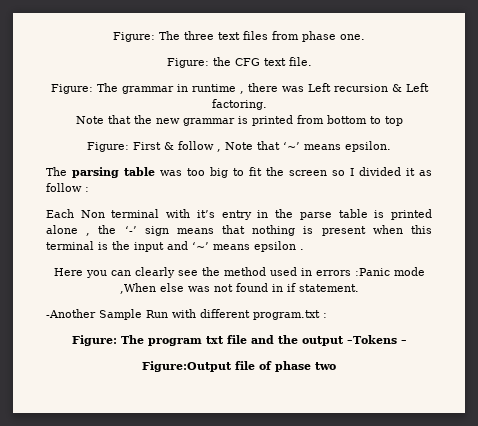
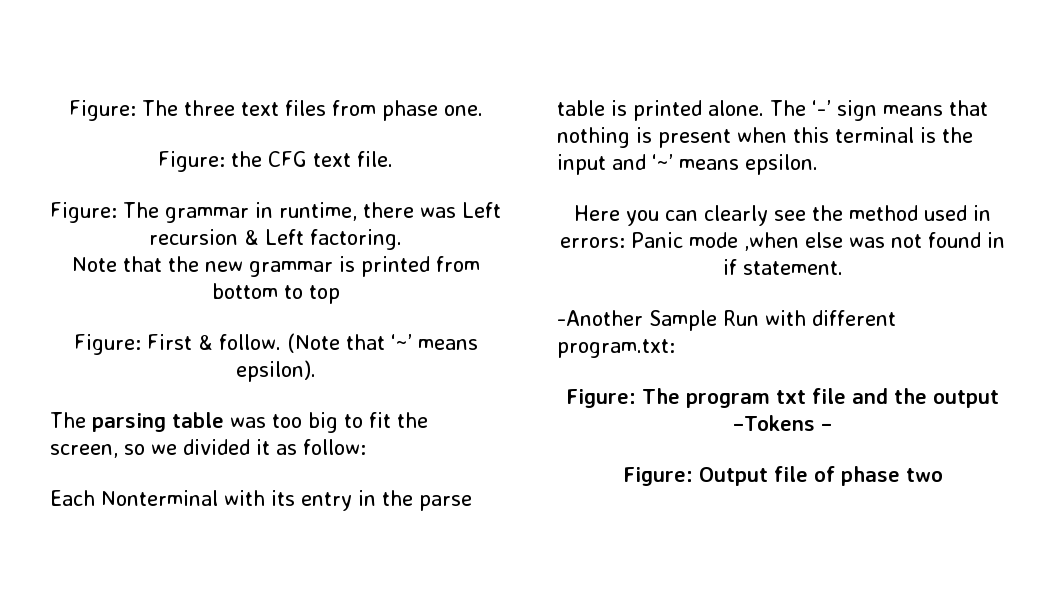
[191,84,244,94] runtime , -> [279,202,357,221] runtime,
[178,141,253,152] follow , Note -> [218,333,340,353] follow. (Note
[345,141,391,152] epsilon. -> [235,360,316,382] epsilon).
[289,168,354,176] screen so I -> [50,444,177,458] screen, so we
[46,183,89,192] follow : -> [303,439,366,455] follow:
[80,209,215,218] Non terminal with it’s -> [101,490,295,506] Nonterminal with its
[46,225,117,236] alone , the -> [708,100,806,116] alone. The
[254,241,304,252] epsilon . -> [745,154,818,175] epsilon.
[315,267,425,276] [119,283,156,294] errors :Panic mode ,When -> [560,232,799,251] errors: Panic mode ,when
[253,310,327,320] program.txt : -> [557,339,675,358] program.txt:
[142,361,232,372] Figure:Output -> [622,467,768,486] Figure: Output

